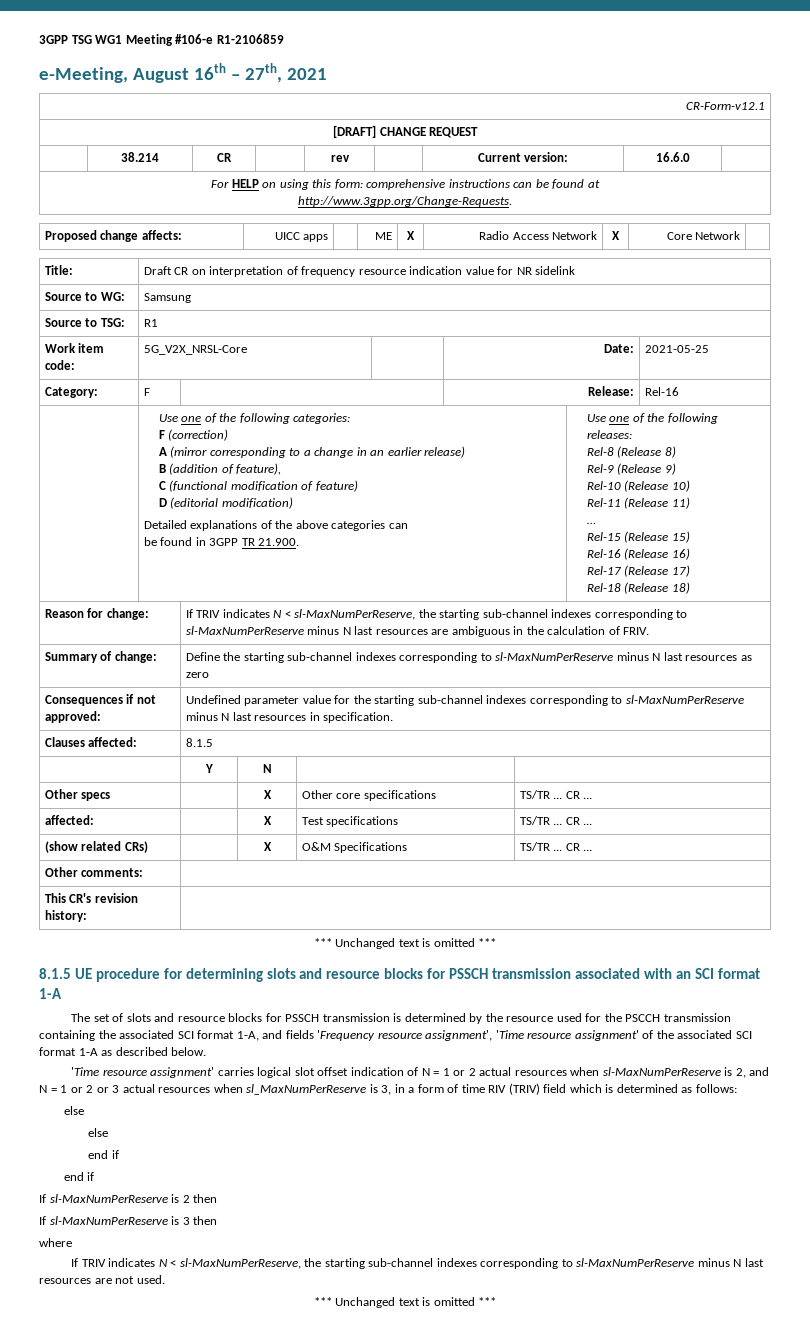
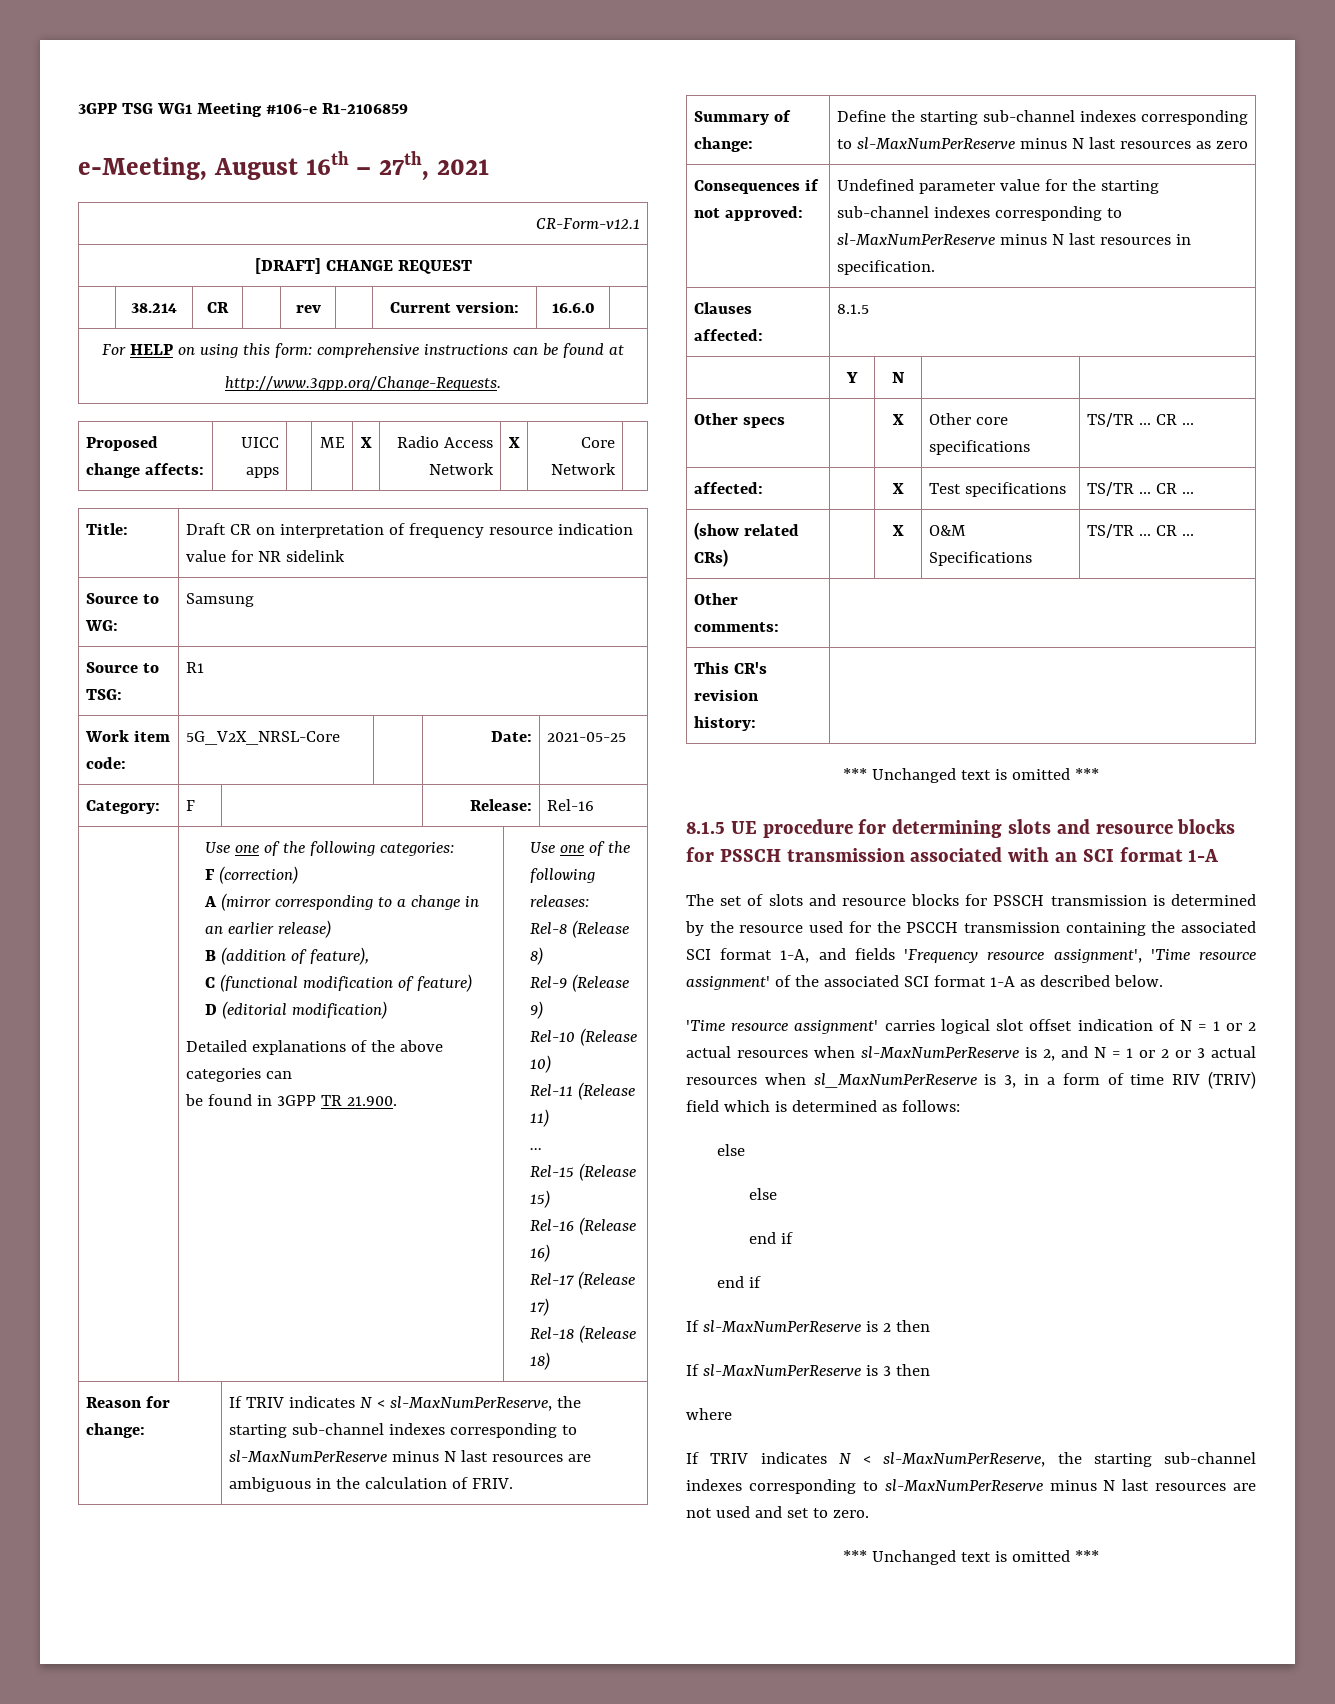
[136,1275,165,1284] used. -> [715,1506,869,1518] used and set to zero.

